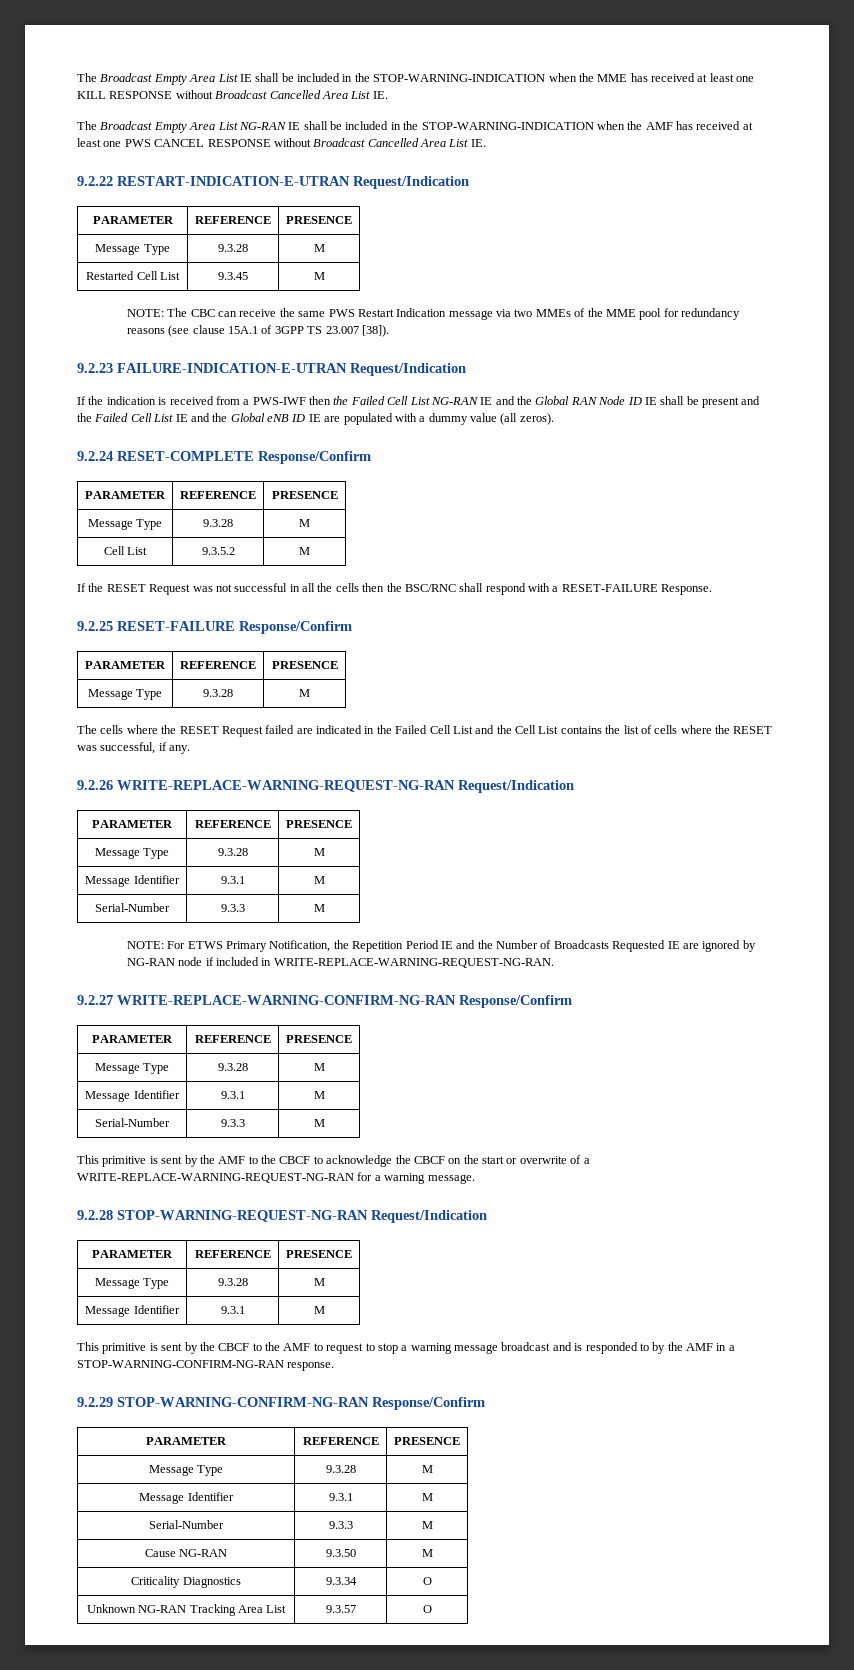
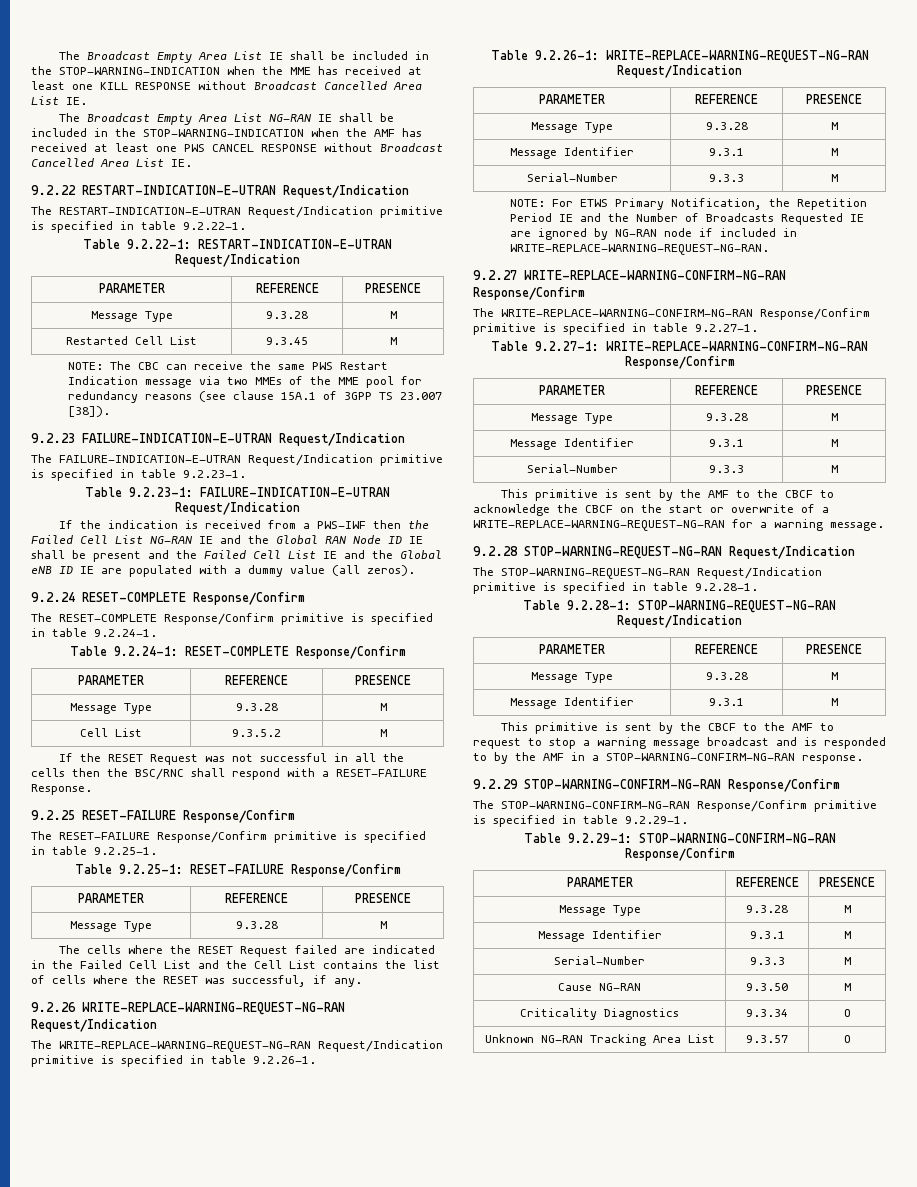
(469, 182) none -> [31,206,443,218] [31,221,246,233] [83,239,392,249] [175,254,300,267] // The RESTART-INDICATION-E-UTRAN Request/Indication primitive is specified in table 9.2.22-1. // Table 9.2.22-1: RESTART-INDICATION-E-UTRAN Request/Indication
(466, 369) none -> [31,454,443,466] [31,469,246,481] [85,487,390,497] [175,502,300,515] // The FAILURE-INDICATION-E-UTRAN Request/Indication primitive is specified in table 9.2.23-1. // Table 9.2.23-1: FAILURE-INDICATION-E-UTRAN Request/Indication
(371, 457) none -> [31,613,433,625] [31,628,157,637] [69,646,406,659] // The RESET-COMPLETE Response/Confirm primitive is specified in table 9.2.24-1. // Table 9.2.24-1: RESET-COMPLETE Response/Confirm
(352, 627) none -> [31,831,426,843] [31,846,157,855] [74,864,401,877] // The RESET-FAILURE Response/Confirm primitive is specified in table 9.2.25-1. // Table 9.2.25-1: RESET-FAILURE Response/Confirm
(574, 786) none -> [31,1040,443,1052] [31,1055,316,1067] [490,50,869,63] [617,65,742,78] // The WRITE-REPLACE-WARNING-REQUEST-NG-RAN Request/Indication primitive is specified in table 9.2.26-1. // Table 9.2.26-1: WRITE-REPLACE-WARNING-REQUEST-NG-RAN Request/Indication
(572, 1001) none -> [473,308,870,320] [473,323,758,335] [491,341,868,351] [624,356,735,369] // The WRITE-REPLACE-WARNING-CONFIRM-NG-RAN Response/Confirm primitive is specified in table 9.2.27-1. // Table 9.2.27-1: WRITE-REPLACE-WARNING-CONFIRM-NG-RAN Response/Confirm
(487, 1216) none -> [473,567,822,579] [473,582,758,594] [523,600,836,613] [617,615,742,628] // The STOP-WARNING-REQUEST-NG-RAN Request/Indication primitive is specified in table 9.2.28-1. // Table 9.2.28-1: STOP-WARNING-REQUEST-NG-RAN Request/Indication
(485, 1403) none -> [473,800,877,812] [473,815,688,827] [523,833,836,843] [624,848,735,861] // The STOP-WARNING-CONFIRM-NG-RAN Response/Confirm primitive is specified in table 9.2.29-1. // Table 9.2.29-1: STOP-WARNING-CONFIRM-NG-RAN Response/Confirm

